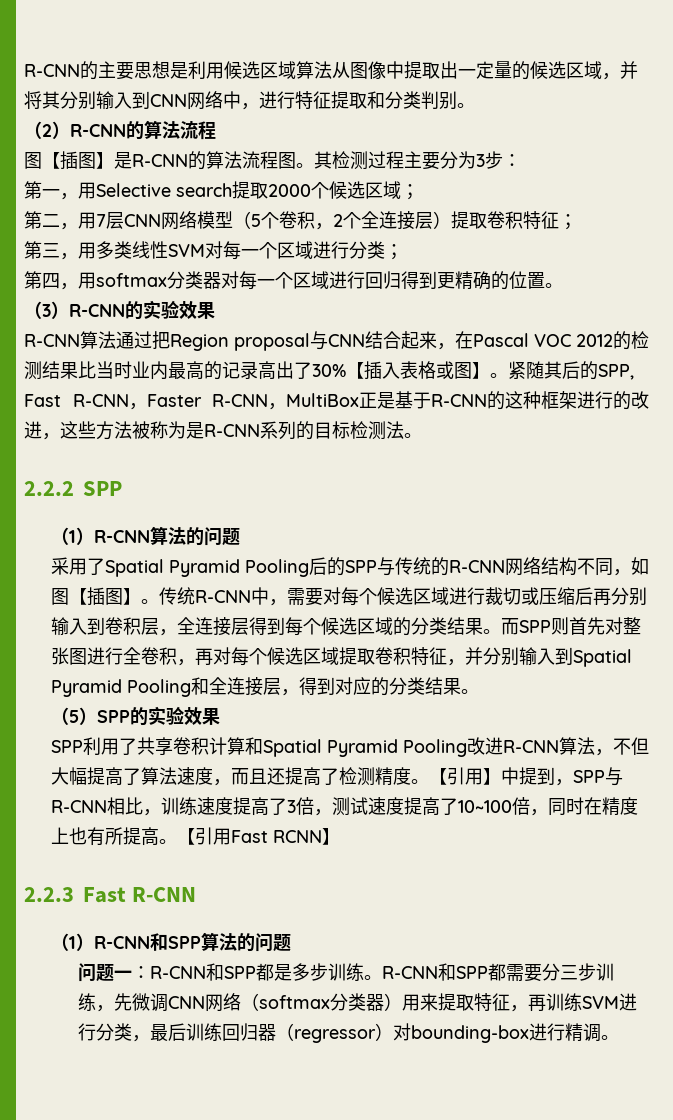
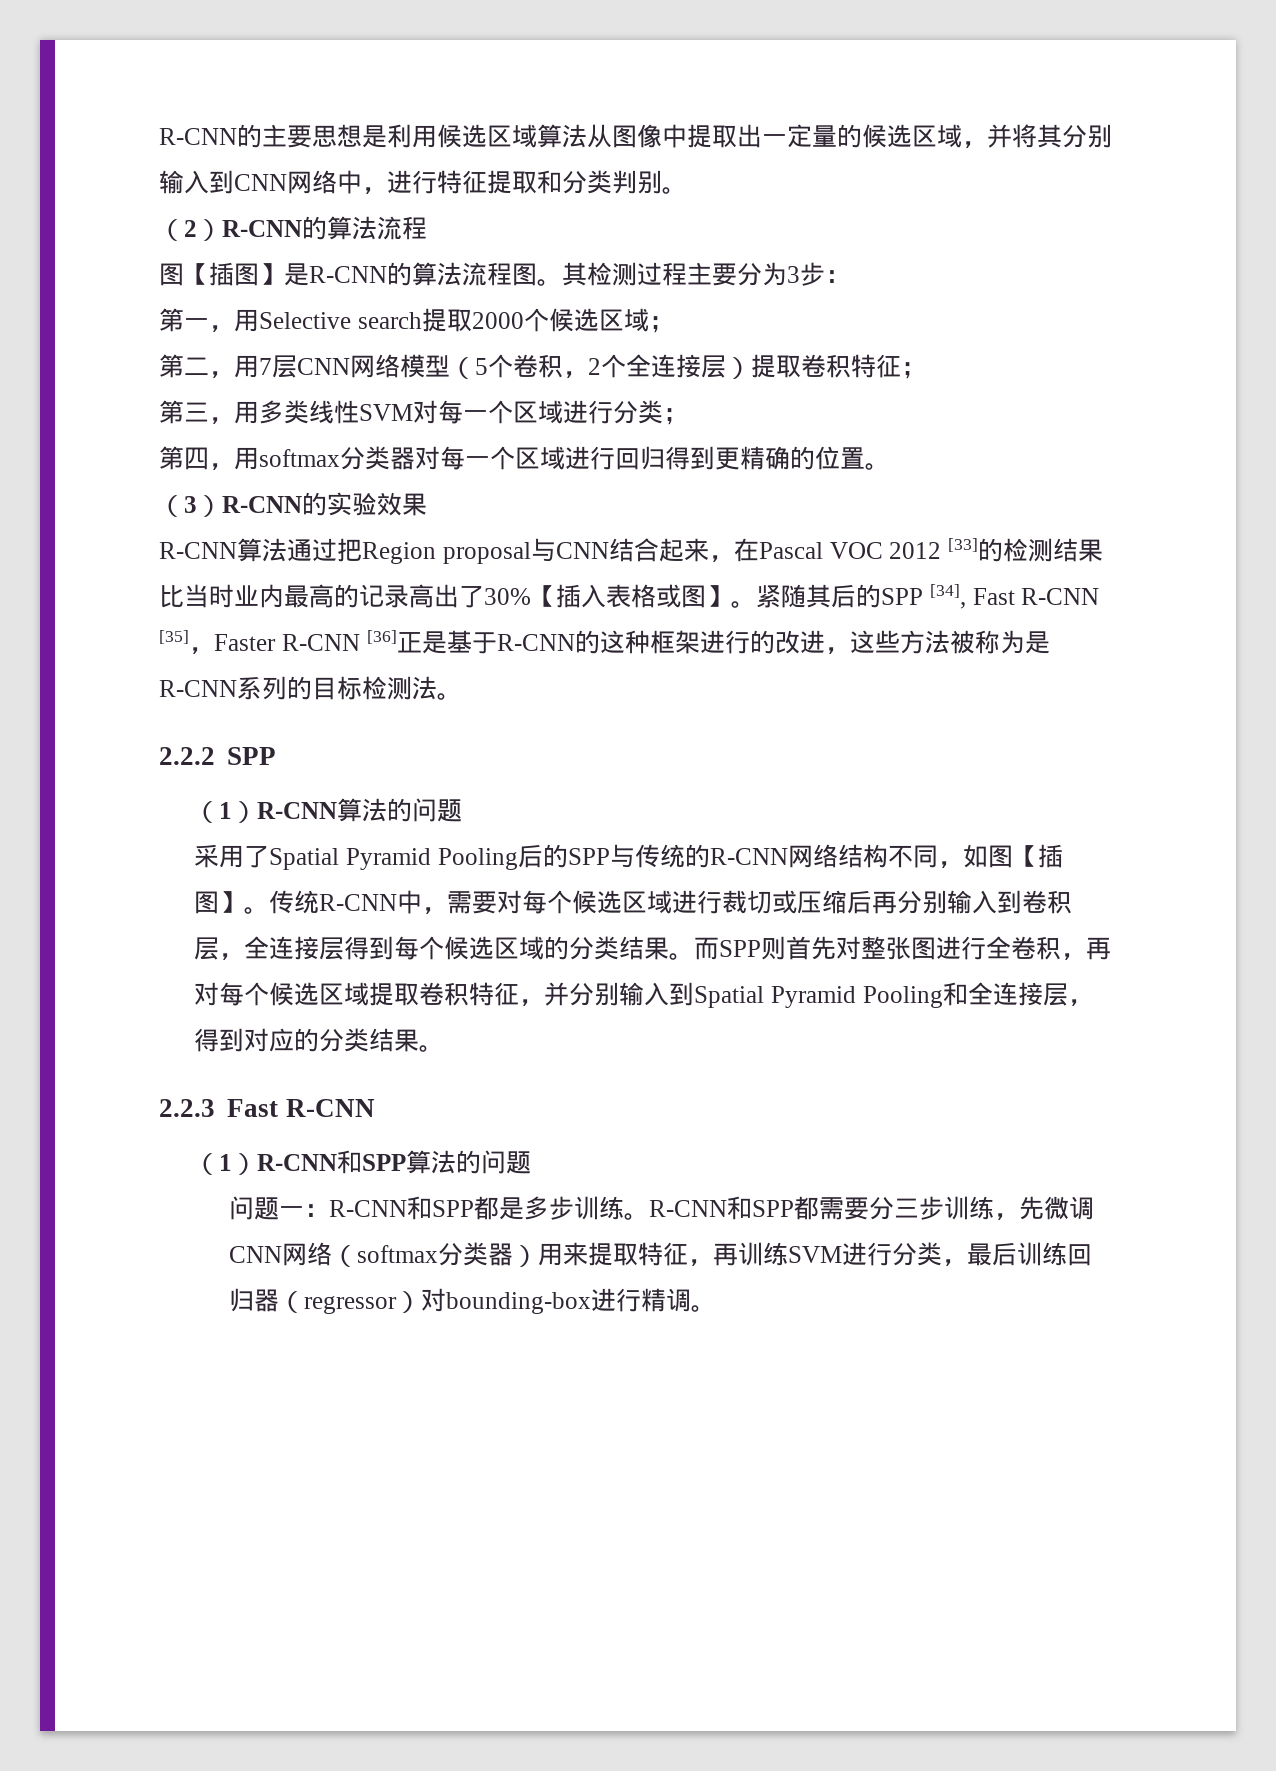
(613, 340) none -> [948,538,978,552] [33]
[598,364,634,380] [24,394,129,407] SPP, Fast R-CNN -> [881,584,1100,609] [159,630,189,644] SPP [34], Fast R-CNN [35]
[268,393,359,410] ，MultiBox -> [366,630,397,644] [36]
[50,706,220,726] [50,737,649,757] [50,767,623,786] [50,797,638,816] [50,827,340,846] // （5）SPP的实验效果 // SPP利用了共享卷积计算和Spatial Pyramid Pooling改进R-CNN算法，不但大幅提高了算法速度，而且还提高了检测精度。【引用】中提到，SPP与R-CNN相比，训练速度提高了3倍，测试速度提高了10~100倍，同时在精度上也有所提高。【引用Fast RCNN】 -> (445, 1048) none

